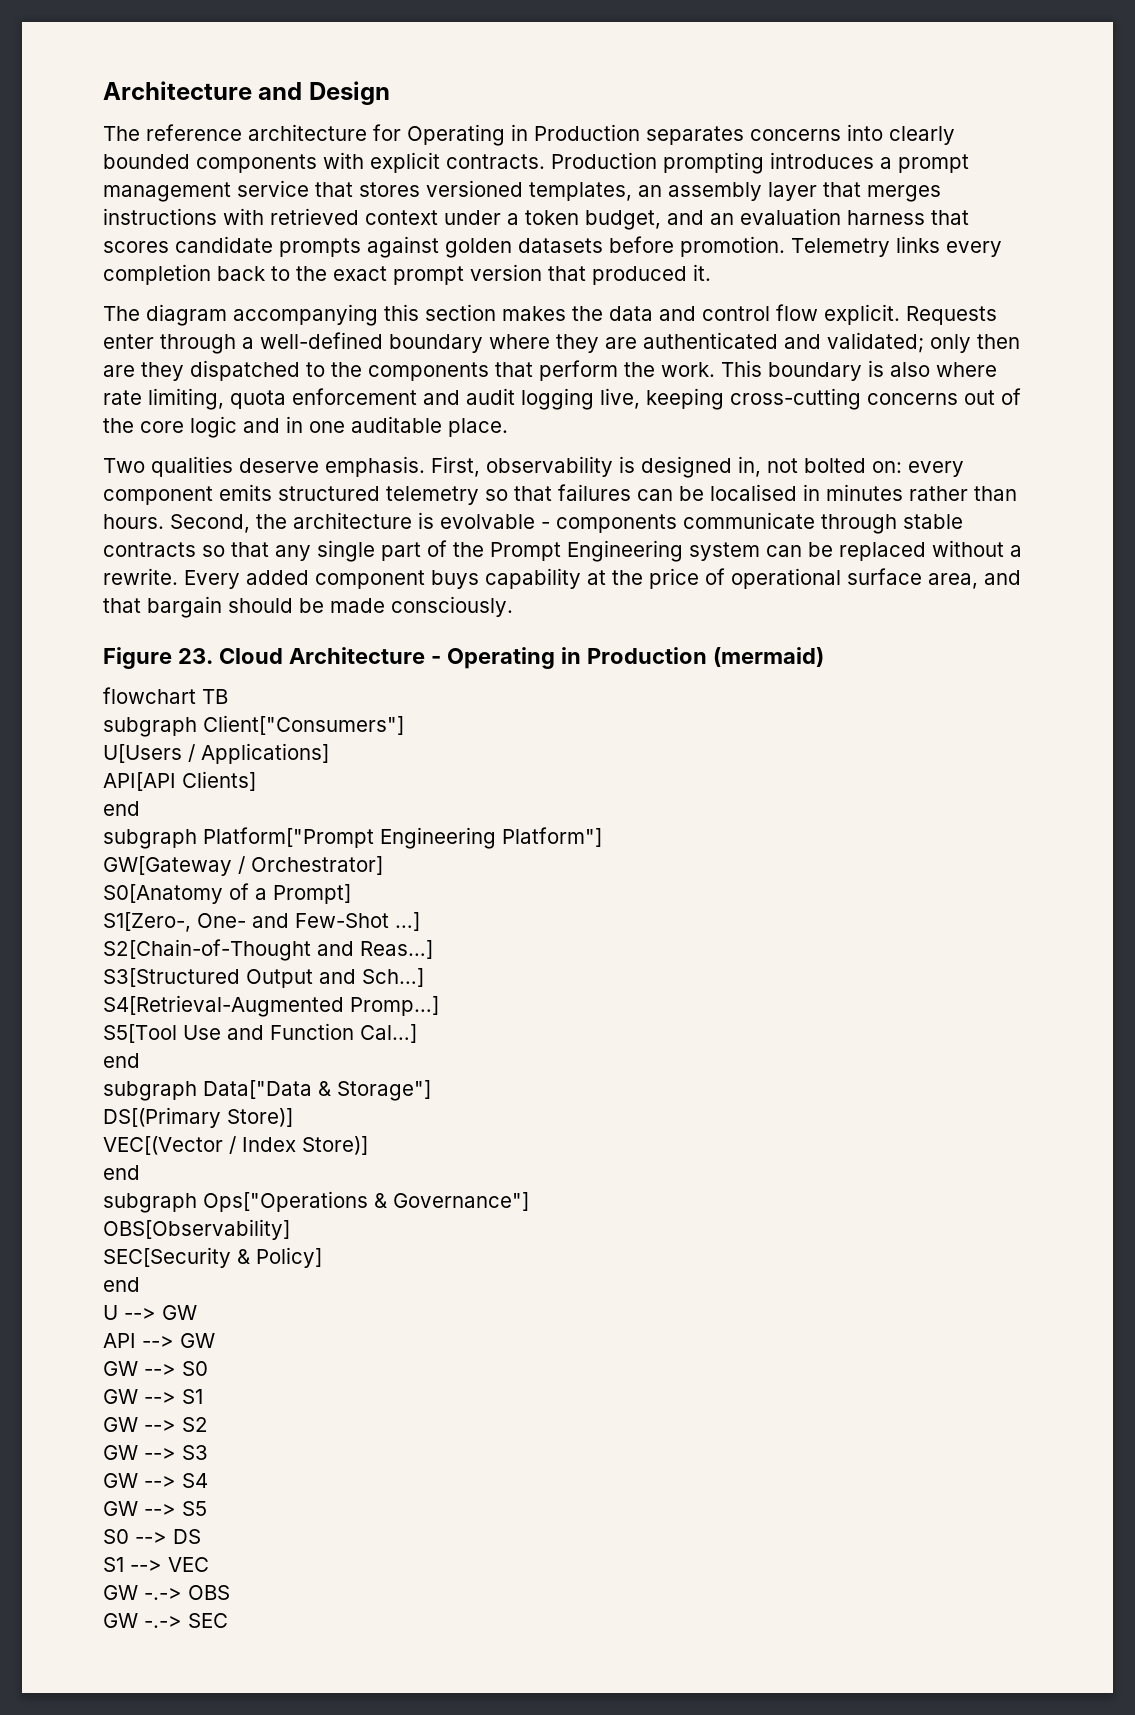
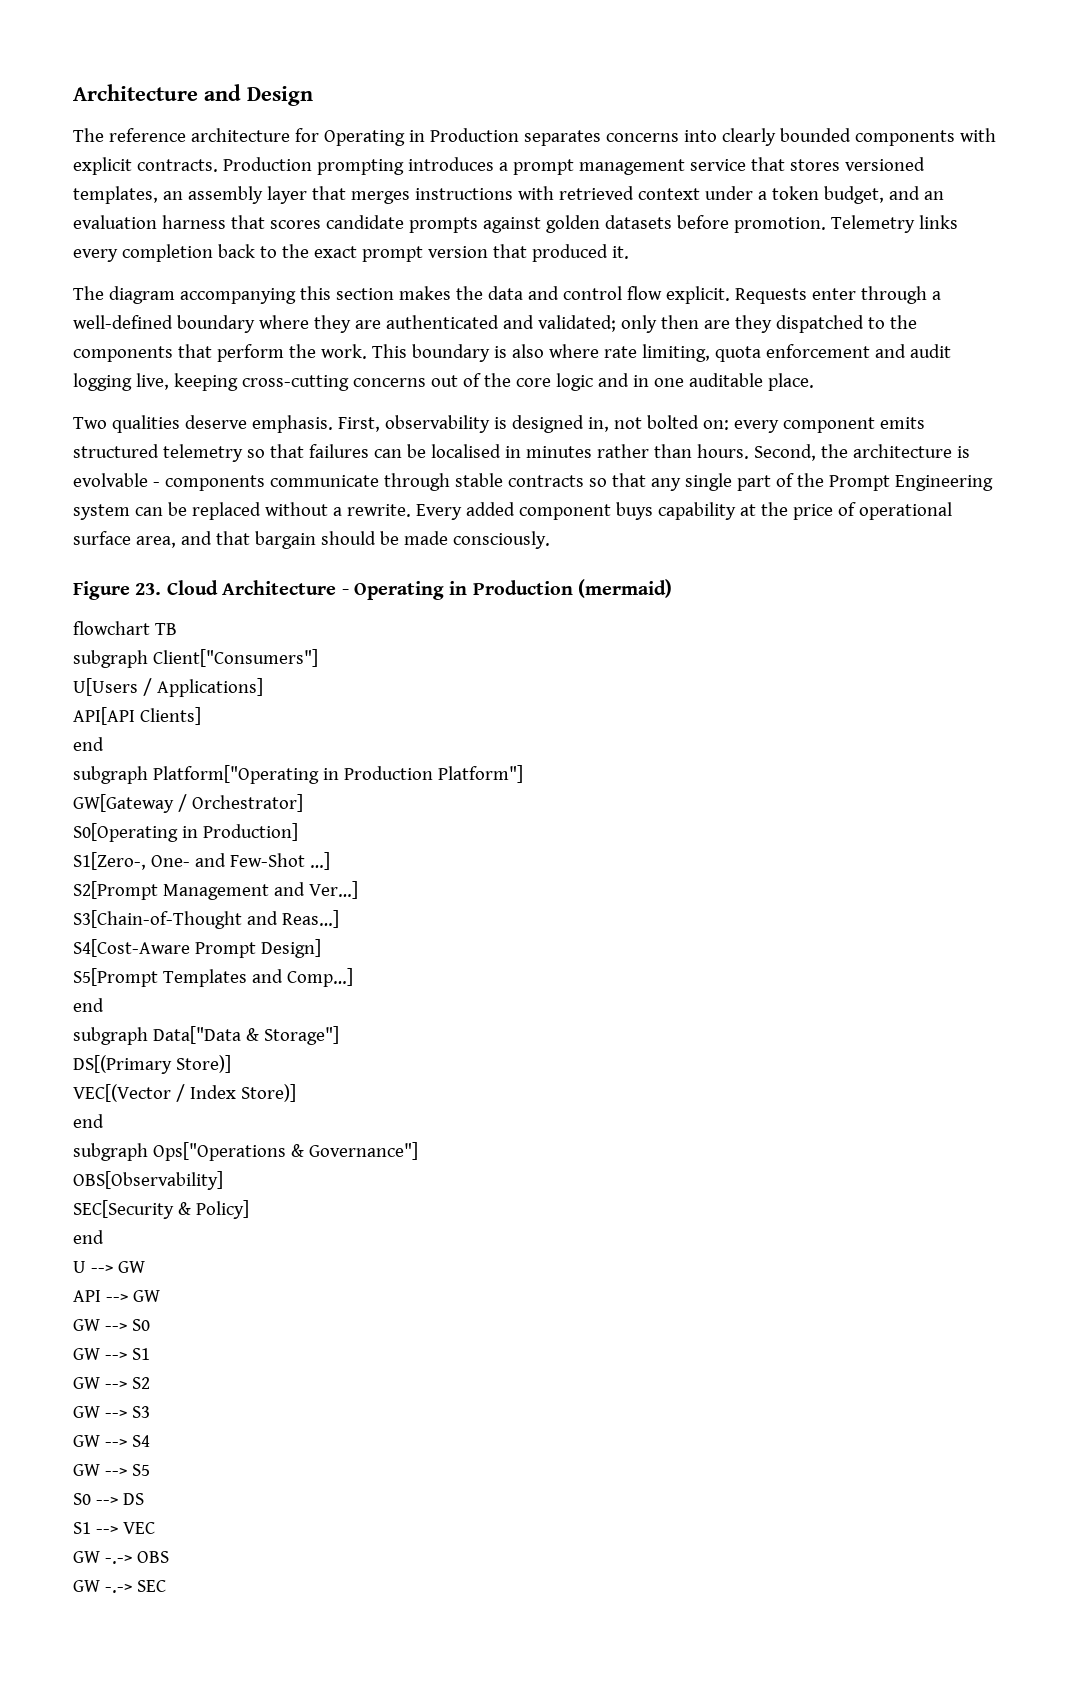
[203,827,496,849] Platform["Prompt Engineering -> [152,765,433,784] Platform["Operating in Production
[103,883,351,904] S0[Anatomy of a Prompt] -> [73,823,298,842] S0[Operating in Production]
[103,939,433,961] [103,968,424,988] [103,995,439,1017] [103,1023,417,1043] S2[Chain-of-Thought and Reas…] // S3[Structured Output and Sch…] // S4[Retrieval-Augmented Promp…] // S5[Tool Use and Function Cal…] -> [73,881,358,900] [73,910,339,929] [73,939,321,958] [73,968,353,987] S2[Prompt Management and Ver…] // S3[Chain-of-Thought and Reas…] // S4[Cost-Aware Prompt Design] // S5[Prompt Templates and Comp…]

